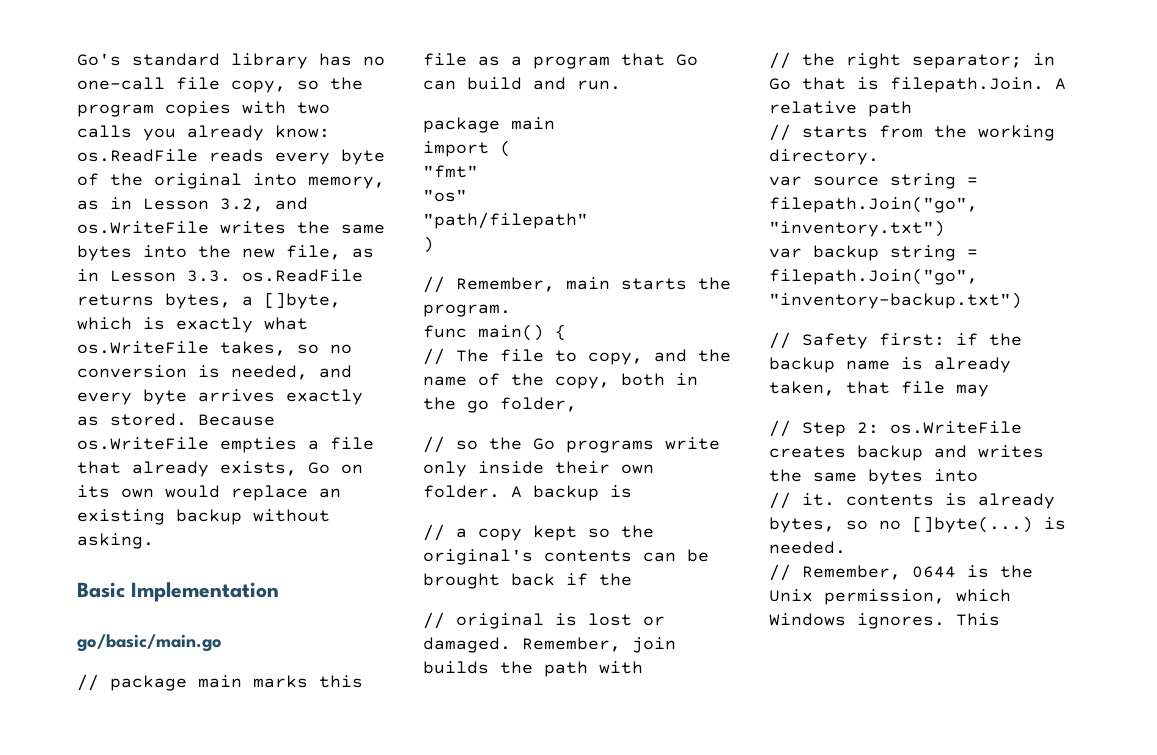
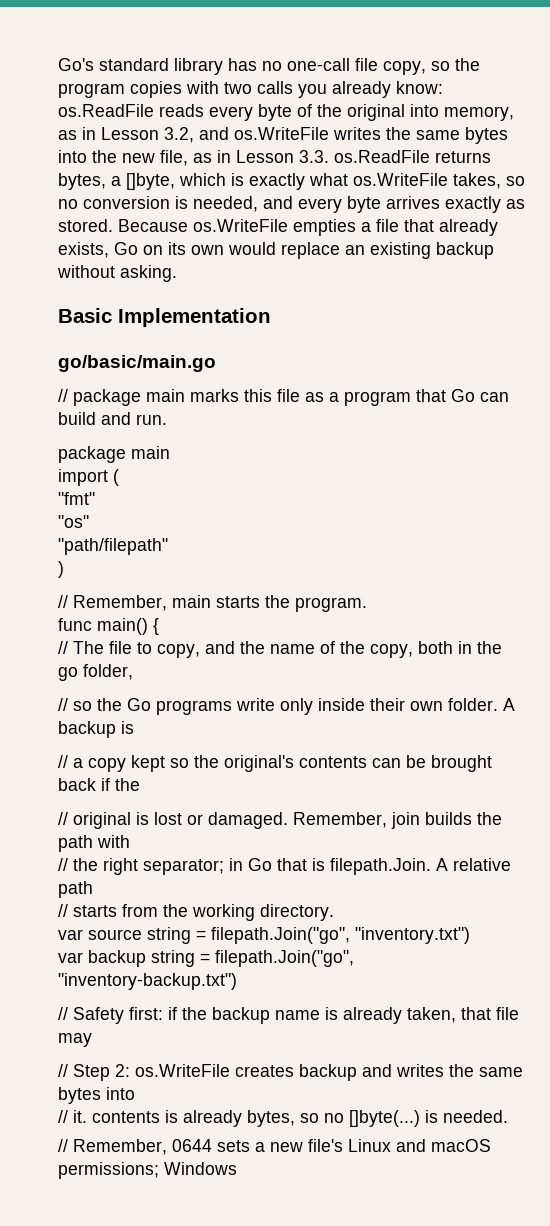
[967,565,1033,578] [769,589,1011,605] [769,613,1000,629] is the Unix permission, which Windows ignores. This -> [217,1139,491,1152] [58,1162,237,1179] sets a new file's Linux and macOS permissions; Windows

